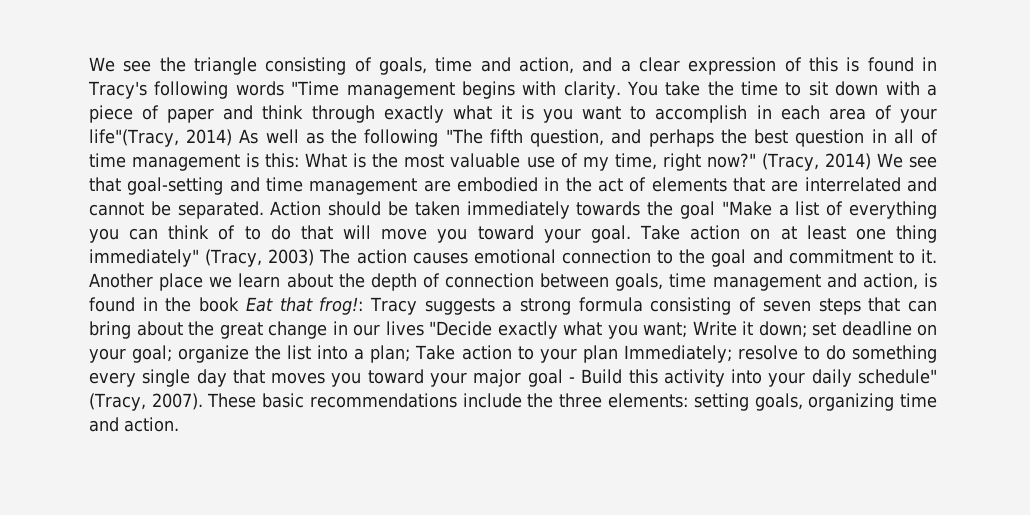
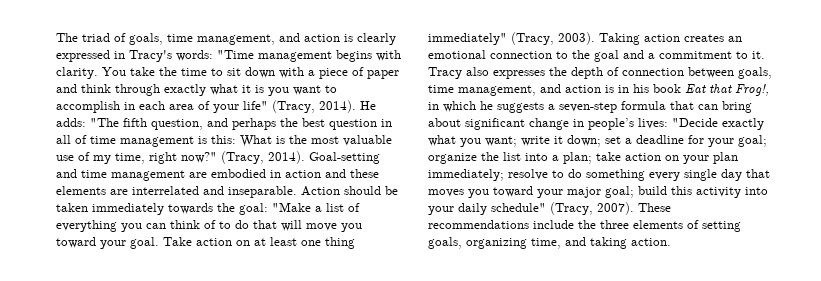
[89,57,938,75] [88,81,284,99] We see the triangle consisting of goals, time and action, and a clear expression of this is found in Tracy's following words -> [56,33,396,45] [56,50,213,62] The triad of goals, time management, and action is clearly expressed in Tracy's words:
[89,129,439,147] life"(Tracy, 2014) As well as the following -> [243,100,376,113] [56,118,86,127] life" (Tracy, 2014). He adds:
[824,153,937,170] [89,177,224,195] 2014) We see that goal-setting -> [268,151,380,164] 2014). Goal-setting
[565,177,938,192] [89,201,264,219] the act of elements that are interrelated and cannot be separated. -> [285,169,379,178] [56,186,297,198] action and these elements are interrelated and inseparable.
[680,201,715,219] goal -> [239,203,268,215] goal:
[268,249,468,266] 2003) The action causes -> [558,32,742,45] 2003). Taking action creates an
(783, 256) none -> [648,53,655,59] a
[89,273,333,291] Another place we learn about -> [428,67,545,79] Tracy also expresses
[712,273,937,291] [89,297,937,315] [89,321,424,339] management and action, is found in the book Eat that frog!: Tracy suggests a strong formula consisting of seven steps that can bring about the great change in our lives -> [458,84,769,96] [428,101,752,113] [428,118,668,130] management, and action is in his book Eat that Frog!, in which he suggests a seven-step formula that can bring about significant change in people’s lives:
[692,321,737,336] Write -> [521,136,550,146] write
[841,321,937,336] deadline on -> [625,135,704,144] a deadline for
[415,345,534,360] Take action to -> [596,152,679,161] take action on
[623,345,732,363] Immediately; -> [428,169,504,181] immediately;
[527,369,623,387] goal - Build -> [605,186,667,198] goal; build
[262,393,305,408] basic -> (671, 207) none
[607,393,688,408] elements: -> [633,220,699,229] elements of
[899,393,937,408] [89,417,119,432] time and -> [531,237,627,249] time, and taking

